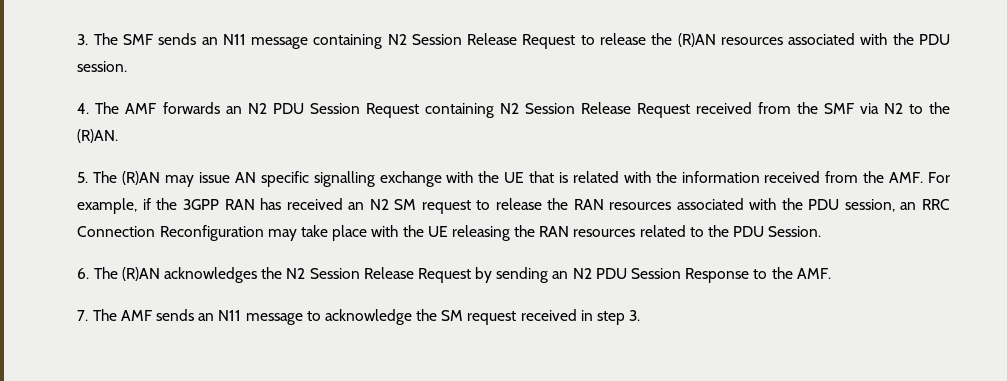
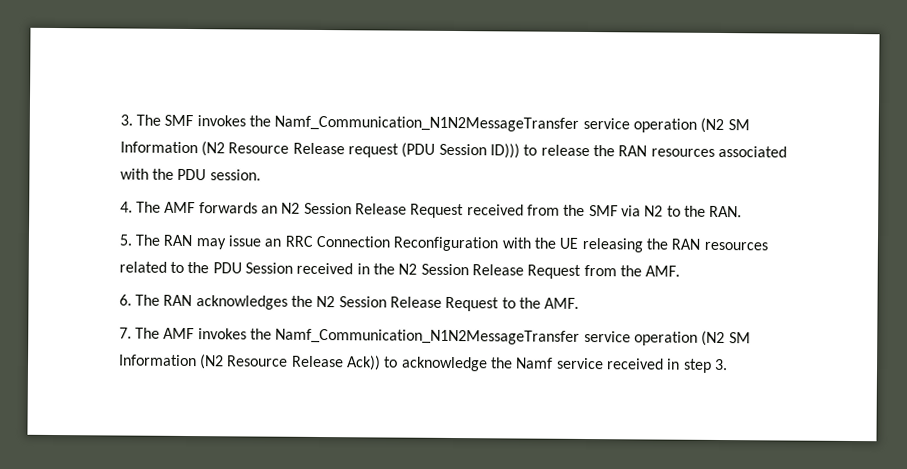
[158,33,716,49] sends an N11 message containing N2 Session Release Request to release the (R)AN -> [196,115,750,134] [119,141,648,159] invokes the Namf_Communication_N1N2MessageTransfer service operation (N2 SM Information (N2 Resource Release request (PDU Session ID))) to release the RAN
[272,103,519,118] PDU Session Request containing N2 -> (301, 208) none
[77,129,119,143] (R)AN. -> [709,205,743,218] RAN.
[122,171,161,185] (R)AN -> [163,234,193,247] RAN
[234,171,951,187] [77,198,895,214] AN specific signalling exchange with the UE that is related with the information received from the AMF. For example, if the 3GPP RAN has received an N2 SM request to release the RAN resources associated with the PDU session, -> (262, 241) none
[267,225,368,241] may take place -> (499, 244) none
[768,226,822,237] Session. -> [245,262,681,279] Session received in the N2 Session Release Request from the AMF.
[121,267,160,281] (R)AN -> [163,294,193,307] RAN
[475,267,750,283] by sending an N2 PDU Session Response -> (500, 304) none
[155,309,303,325] sends an N11 message -> [197,328,751,347] [118,354,382,371] invokes the Namf_Communication_N1N2MessageTransfer service operation (N2 SM Information (N2 Resource Release Ack))
[441,310,517,325] SM request -> [515,357,604,370] Namf service

